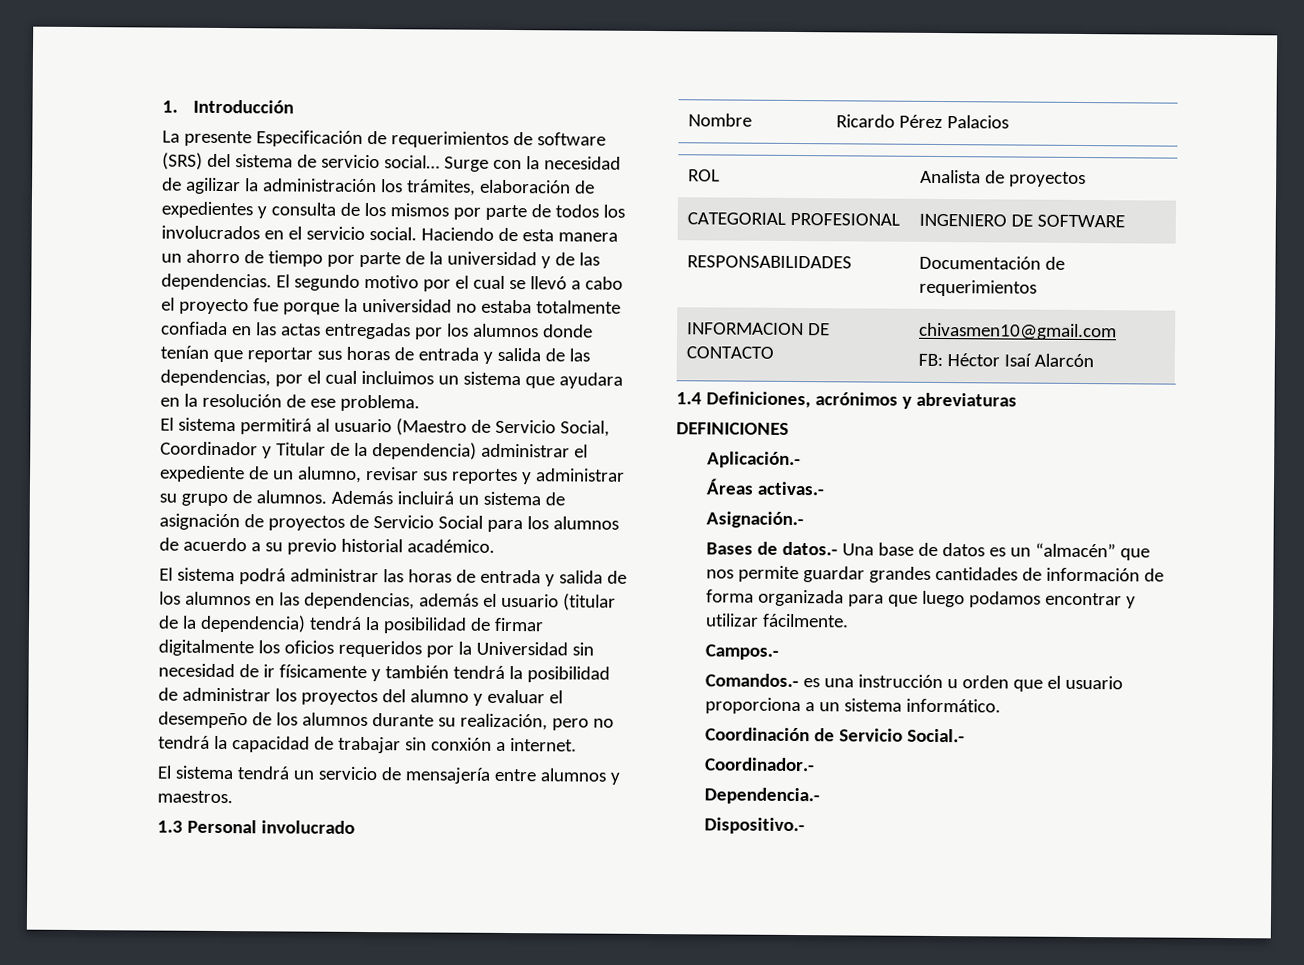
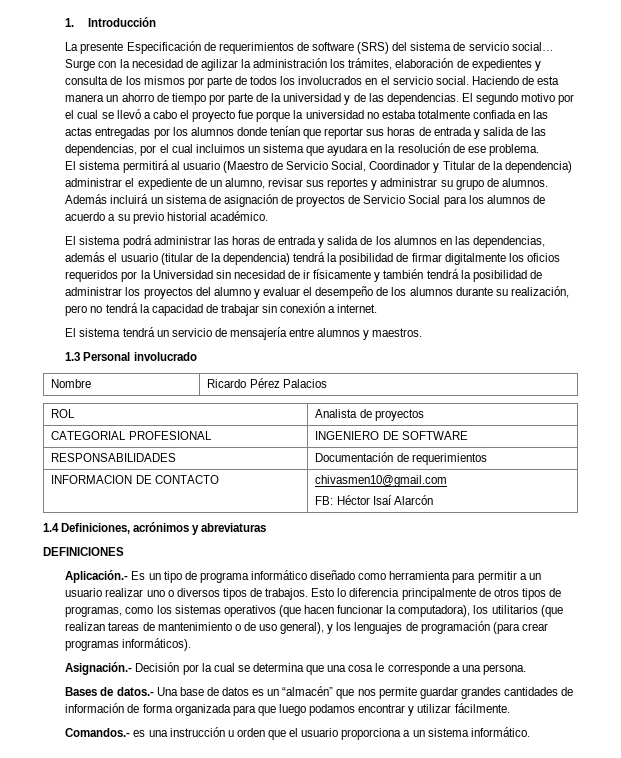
[430,737,492,751] conxión -> [280,303,326,313] conexión
[705,478,825,496] [705,511,804,529] // Áreas activas.- // Asignación.- -> [131,570,541,583] [65,588,561,600] [65,605,563,617] [65,621,548,634] [65,638,192,651] [65,662,526,675] Es un tipo de programa informático diseñado como herramienta para permitir a un usuario realizar uno o diversos tipos de trabajos. Esto lo diferencia principalmente de otros tipos de programas, como los sistemas operativos (que hacen funcionar la computadora), los utilitarios (que realizan tareas de mantenimiento o de uso general), y los lenguajes de programación (para crear programas informáticos). // Asignación.- Decisión por la cual se determina que una cosa le corresponde a una persona.
[704,644,779,660] // Campos.- -> (510, 708) none
[704,727,965,743] [703,757,815,772] [703,787,820,805] [703,817,805,835] // Coordinación de Servicio Social.- // Coordinador.- // Dependencia.- // Dispositivo.- -> (530, 732) none

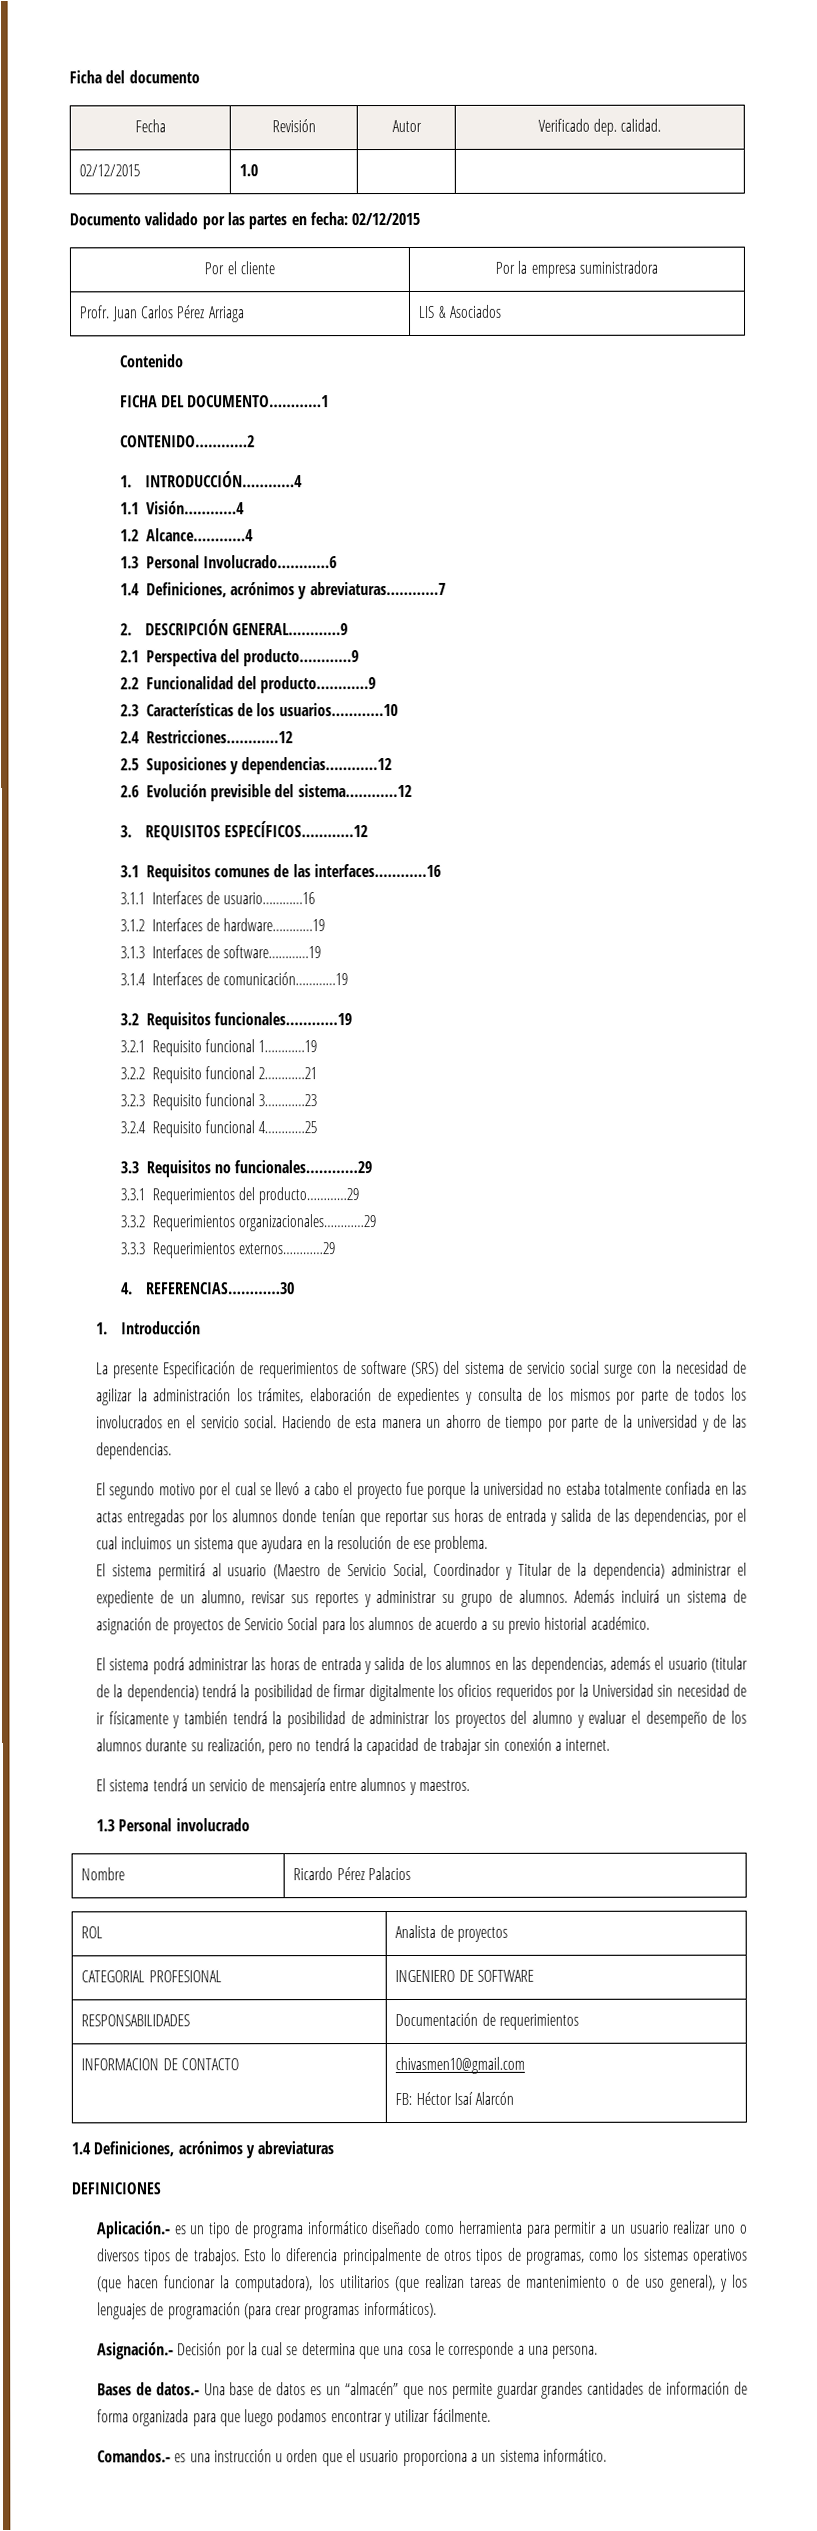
(65, 22) none -> [69,70,200,84] [134,119,166,133] [271,119,316,133] [391,119,422,133] [537,118,662,136] [79,164,141,177] [239,164,259,177] [69,212,421,230] [204,261,275,275] [495,260,658,278] [79,305,245,323] [418,304,503,318] [119,354,184,368] [119,395,330,408] [119,435,255,448] [119,471,303,488] [119,501,245,515] [119,528,254,542] [119,555,338,569] [119,581,446,600] [119,619,348,636] [119,649,360,667] [119,676,377,694] [119,703,398,717] [119,730,293,744] [119,757,393,775] [119,783,412,802] [119,821,368,841] [119,863,442,882] [119,891,316,905] [119,918,326,932] [119,945,322,959] [119,972,349,986] [119,1012,353,1030] [119,1039,318,1057] [119,1066,318,1084] [119,1093,318,1111] [119,1120,318,1138] [119,1160,373,1178] [119,1187,360,1205] [119,1214,377,1232] [119,1242,336,1259] [120,1282,295,1295] Ficha del documento // Fecha | Revisión | Autor | Verificado dep. calidad. // 02/12/2015 | 1.0 | | // Documento validado por las partes en fecha: 02/12/2015 // Por el cliente | Por la empresa suministradora // Profr. Juan Carlos Pérez Arriaga | LIS & Asociados // Contenido // FICHA DEL DOCUMENTO…………1 // CONTENIDO…………2 // 1. INTRODUCCIÓN…………4 // 1.1 Visión…………4 // 1.2 Alcance…………4 // 1.3 Personal Involucrado…………6 // 1.4 Definiciones, acrónimos y abreviaturas…………7 // 2. DESCRIPCIÓN GENERAL…………9 // 2.1 Perspectiva del producto…………9 // 2.2 Funcionalidad del producto…………9 // 2.3 Características de los usuarios…………10 // 2.4 Restricciones…………12 // 2.5 Suposiciones y dependencias…………12 // 2.6 Evolución previsible del sistema…………12 // 3. REQUISITOS ESPECÍFICOS…………12 // 3.1 Requisitos comunes de las interfaces…………16 // 3.1.1 Interfaces de usuario…………16 // 3.1.2 Interfaces de hardware…………19 // 3.1.3 Interfaces de software…………19 // 3.1.4 Interfaces de comunicación…………19 // 3.2 Requisitos funcionales…………19 // 3.2.1 Requisito funcional 1…………19 // 3.2.2 Requisito funcional 2…………21 // 3.2.3 Requisito funcional 3…………23 // 3.2.4 Requisito funcional 4…………25 // 3.3 Requisitos no funcionales…………29 // 3.3.1 Requerimientos del producto…………29 // 3.3.2 Requerimientos organizacionales…………29 // 3.3.3 Requerimientos externos…………29 // 4. REFERENCIAS…………30 //
[511,42,554,51] [65,59,96,71] social… Surge -> [570,1360,634,1378] social surge
(459, 99) none -> (172, 1451) //
[131,571,146,580] Es -> [174,2225,187,2235] es

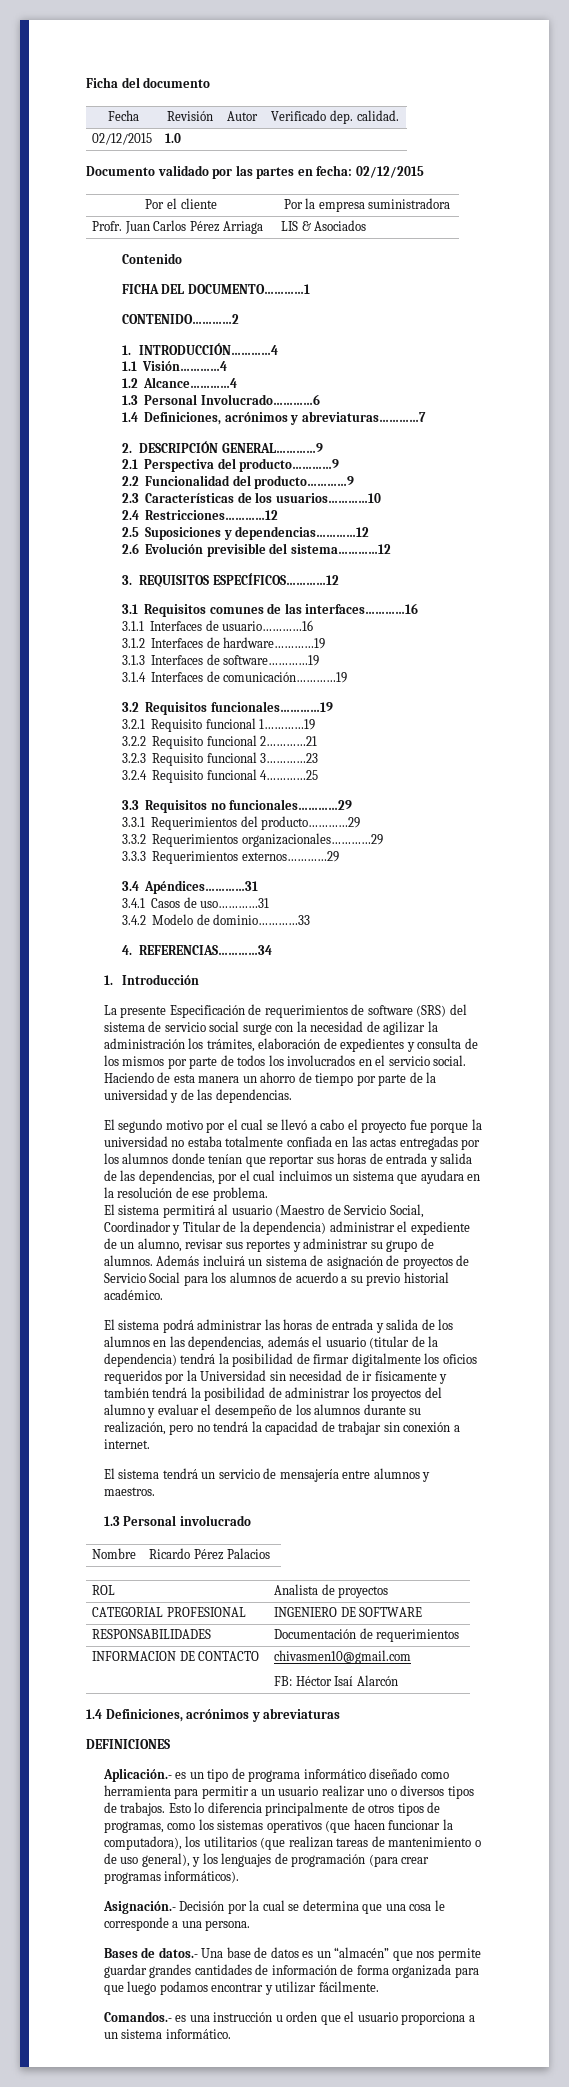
[120,1282,295,1295] 4. REFERENCIAS…………30 -> [121,880,259,894] [121,897,270,908] [121,914,311,925] [121,945,273,955] 3.4 Apéndices…………31 // 3.4.1 Casos de uso…………31 // 3.4.2 Modelo de dominio…………33 // 4. REFERENCIAS…………34

